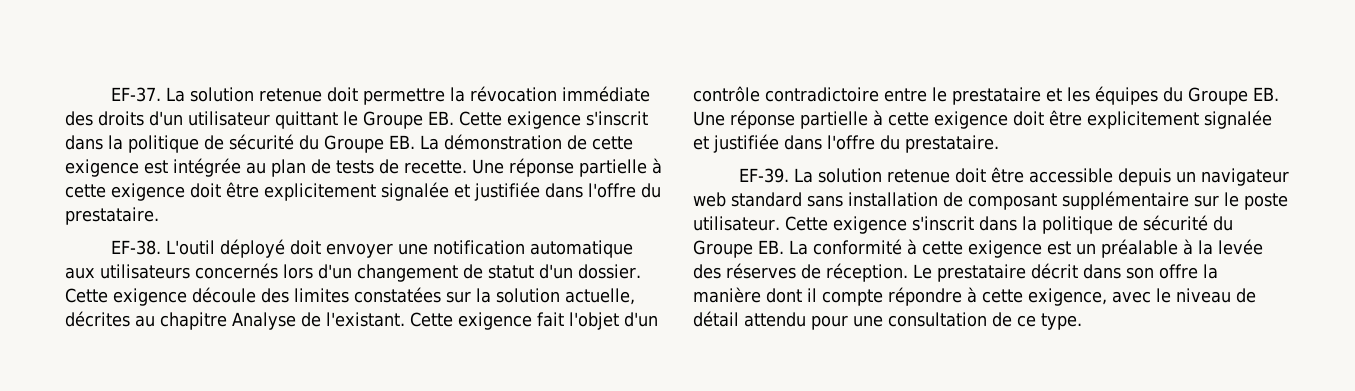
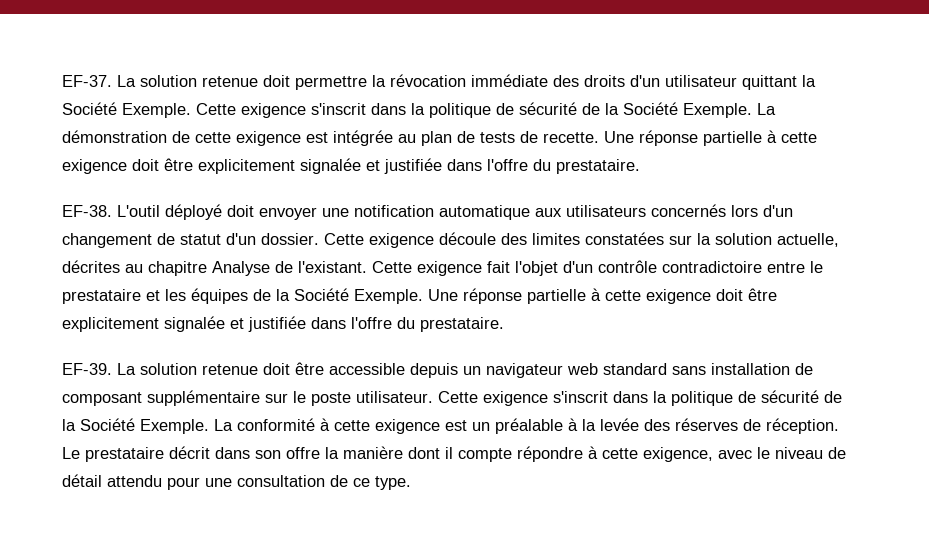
[343,111,648,129] [65,134,415,153] le Groupe EB. Cette exigence s'inscrit dans la politique de sécurité du Groupe EB. -> [802,75,816,87] [62,102,752,118] la Société Exemple. Cette exigence s'inscrit dans la politique de sécurité de la Société Exemple.
[1163,87,1279,105] du Groupe EB. -> [253,288,423,304] de la Société Exemple.
[1212,216,1233,231] [693,240,784,258] du Groupe EB. -> [824,391,842,403] [62,418,209,434] de la Société Exemple.

